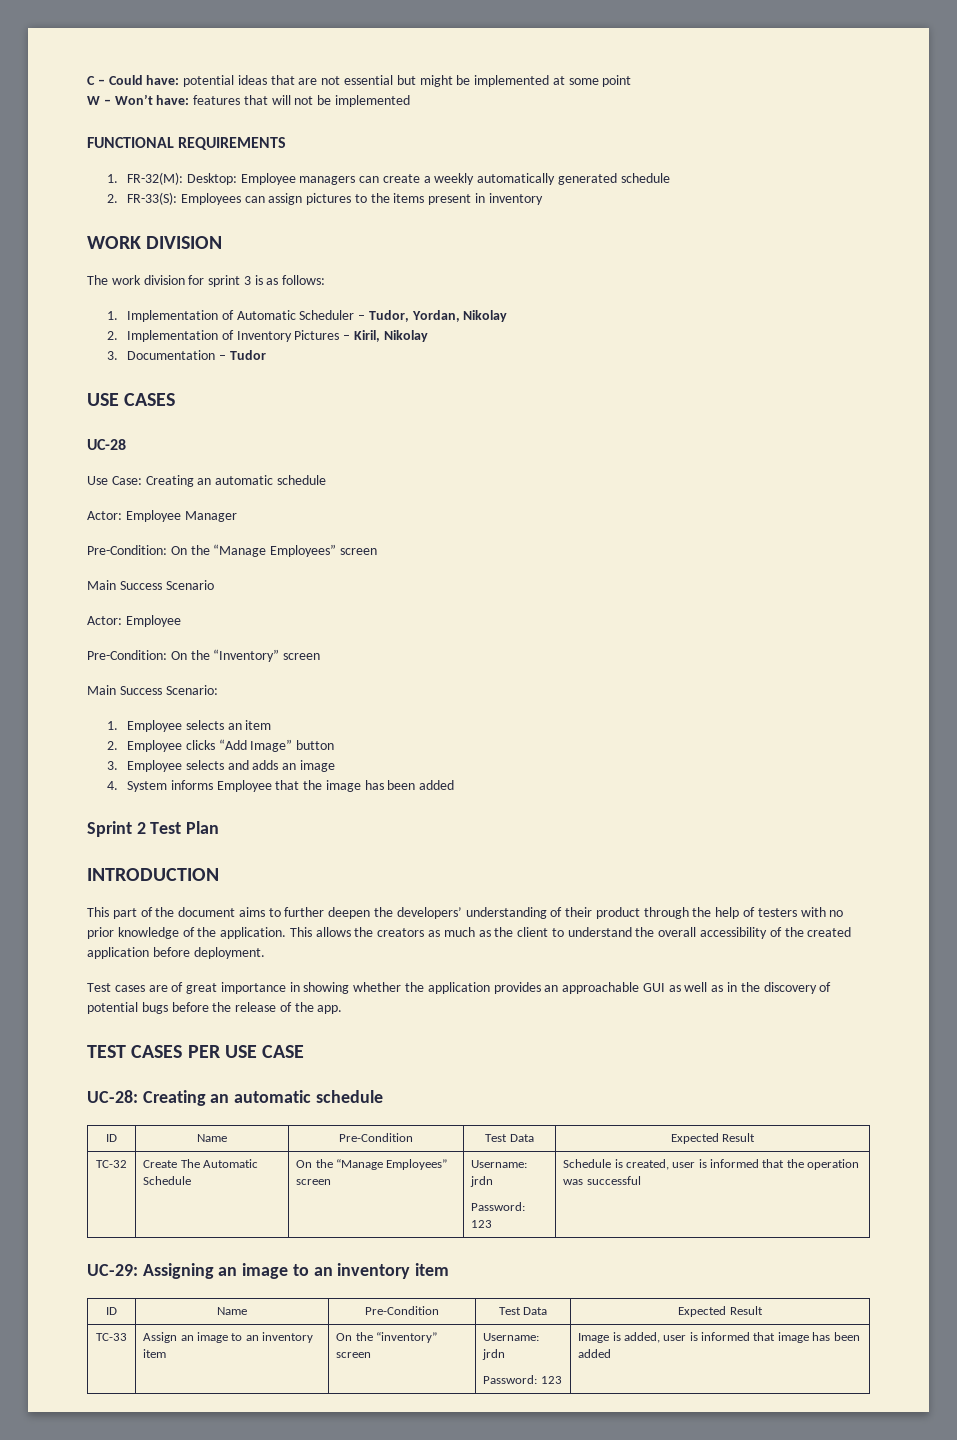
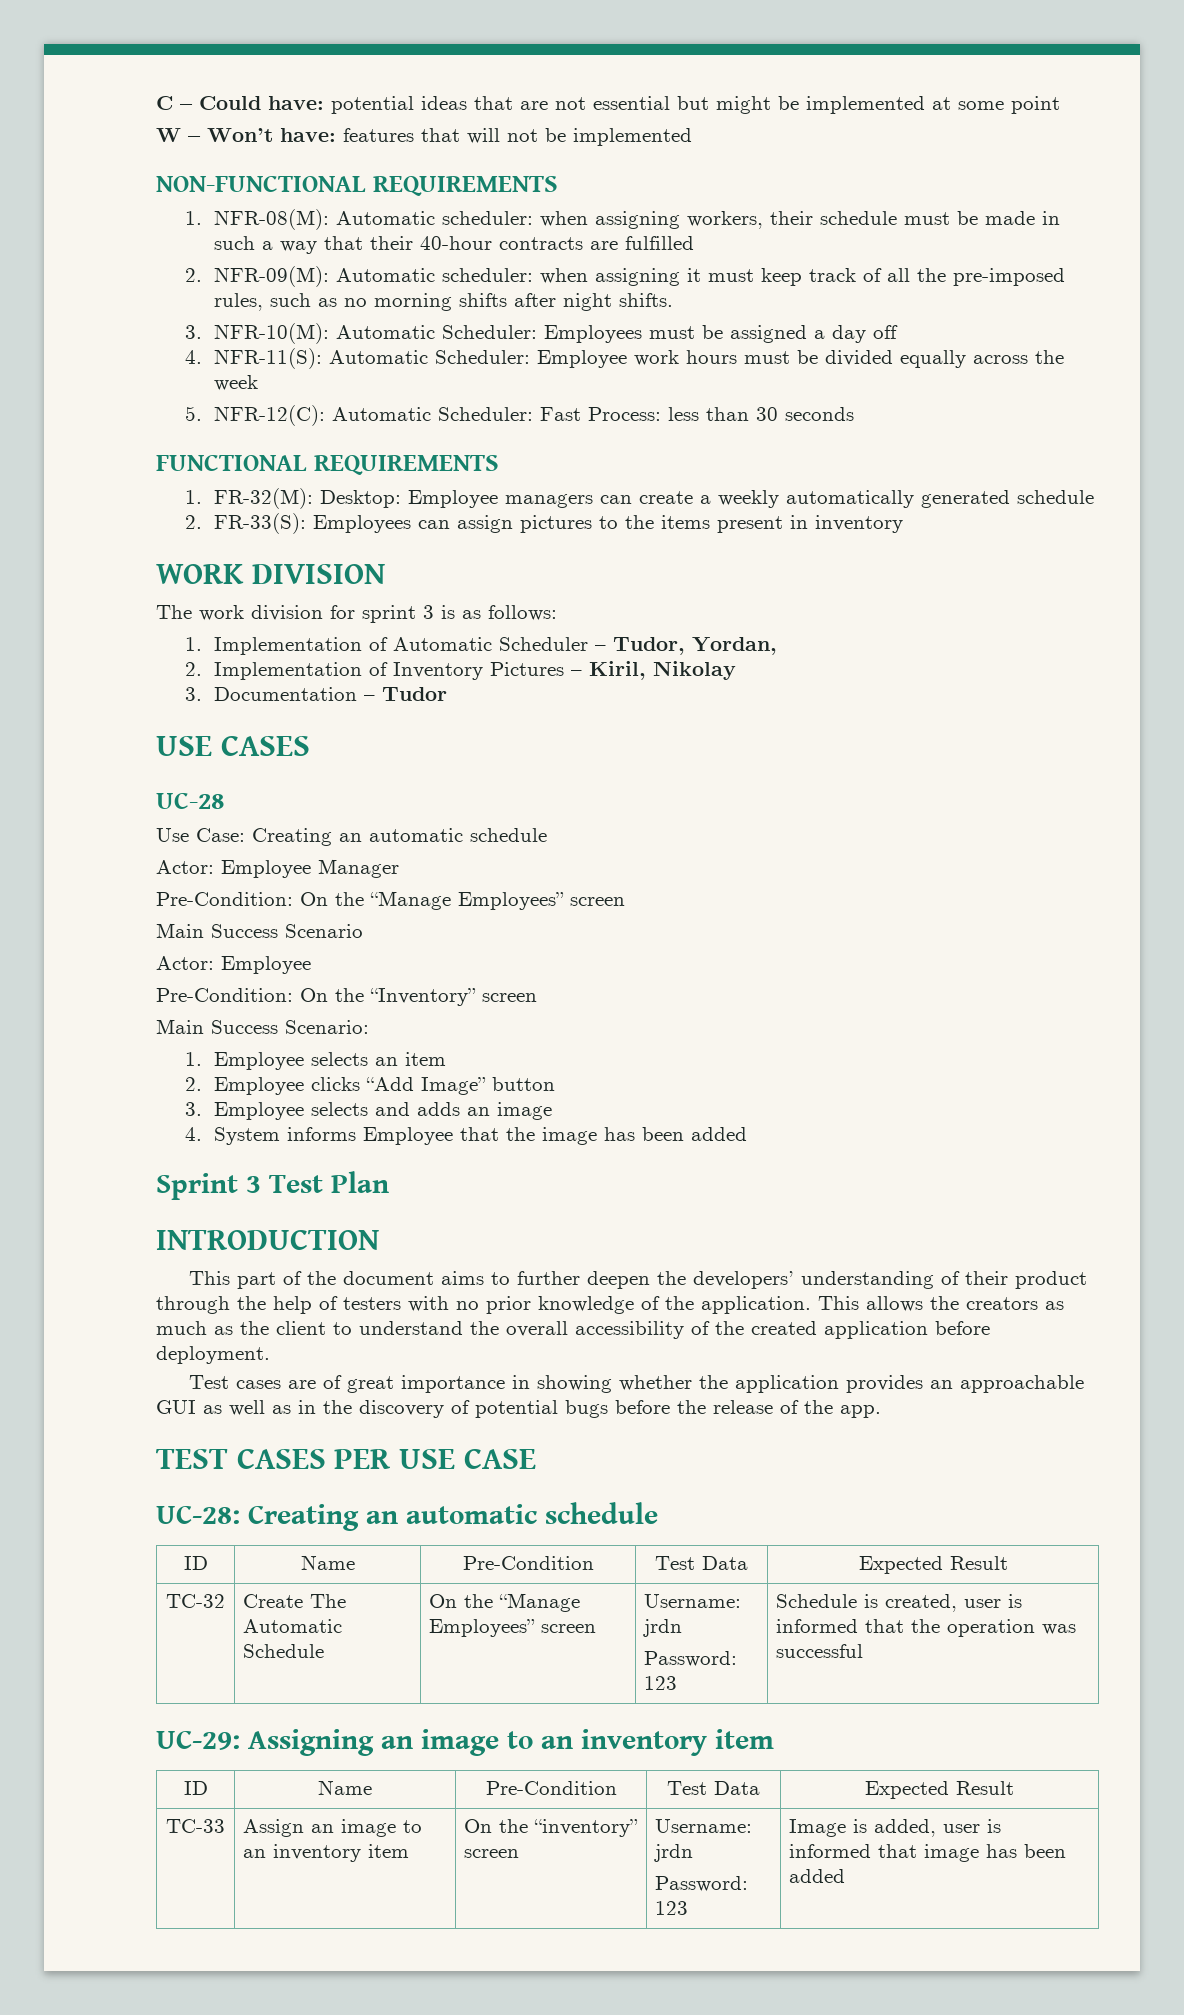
(411, 101) none -> [156,175,558,196] [185,209,1061,230] [214,236,695,254] [185,266,1066,287] [214,293,674,311] [185,323,899,344] [185,348,1065,369] [214,375,259,391] [185,405,855,426] // NON-FUNCTIONAL REQUIREMENTS // 1. NFR-08(M): Automatic scheduler: when assigning workers, their schedule must be made in such a way that their 40-hour contracts are fulfilled // 2. NFR-09(M): Automatic scheduler: when assigning it must keep track of all the pre-imposed rules, such as no morning shifts after night shifts. // 3. NFR-10(M): Automatic Scheduler: Employees must be assigned a day off // 4. NFR-11(S): Automatic Scheduler: Employee work hours must be divided equally across the week // 5. NFR-12(C): Automatic Scheduler: Fast Process: less than 30 seconds
[463,310,508,322] Nikolay -> (778, 646) none
[136,822,146,834] 2 -> [246,1176,261,1193] 3

